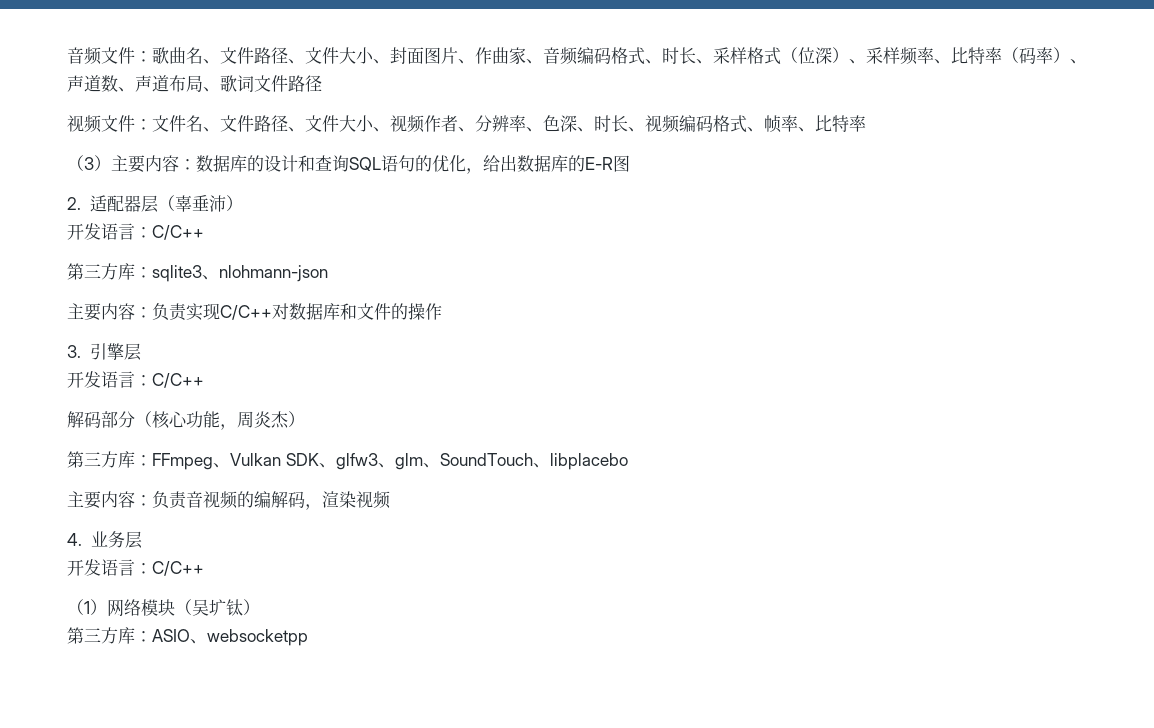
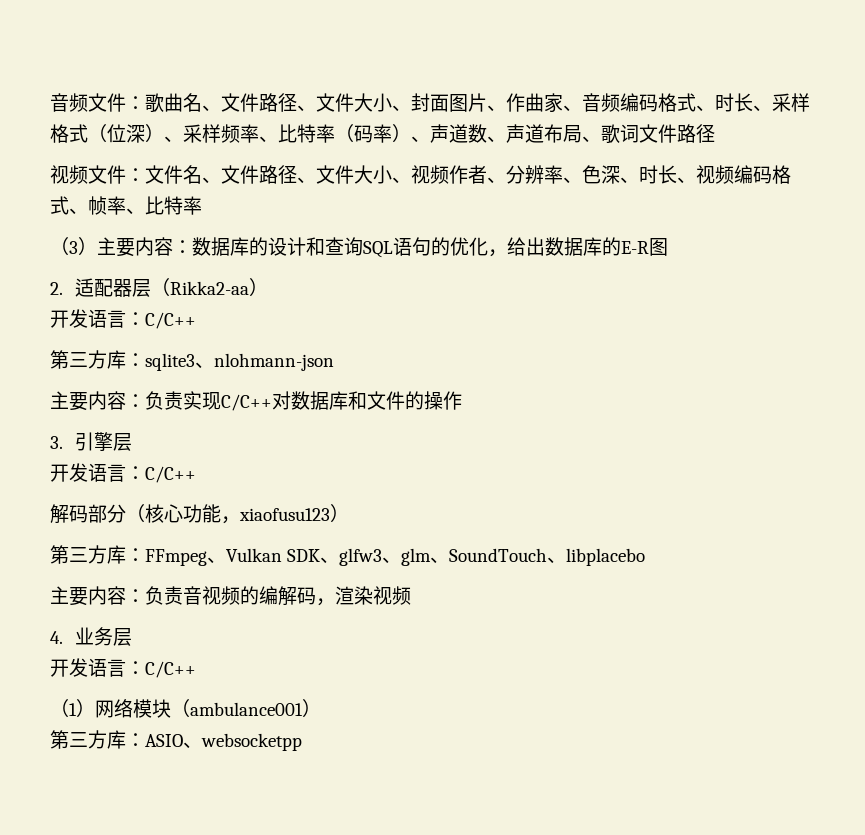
[174,195,226,212] 辜垂沛 -> [170,281,250,295] Rikka2-aa
[237,411,289,429] 周炎杰 -> [239,508,330,521] xiaofusu123
[192,599,243,616] 吴圹钛 -> [190,702,303,716] ambulance001

